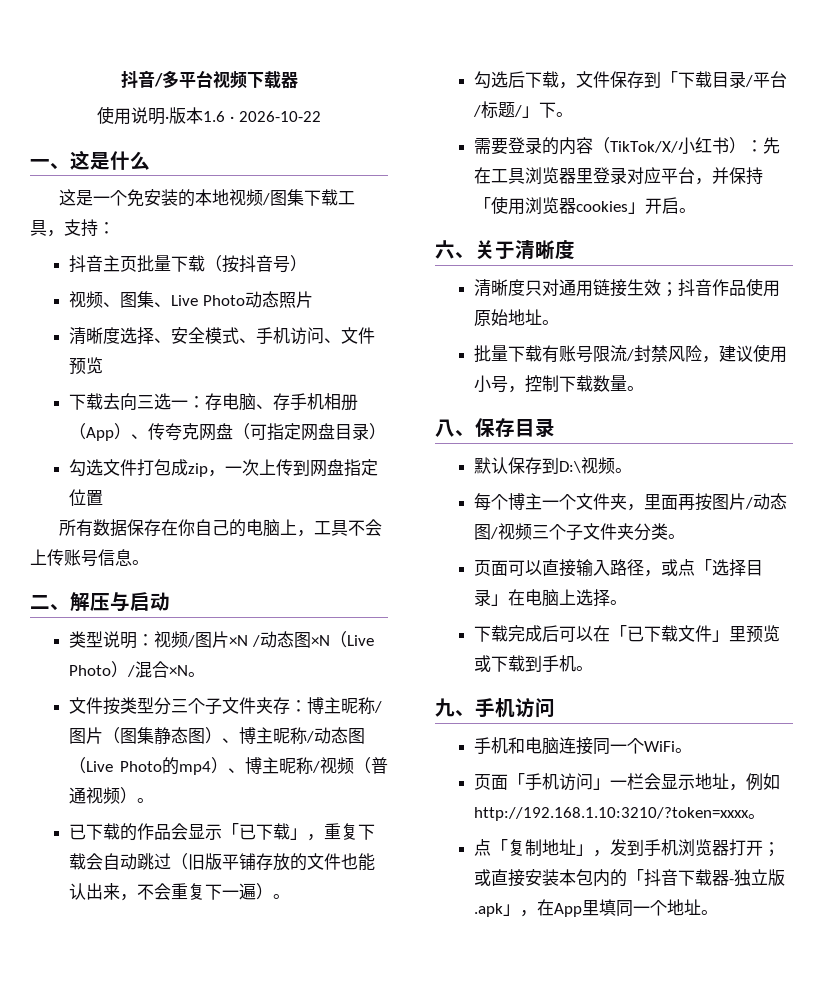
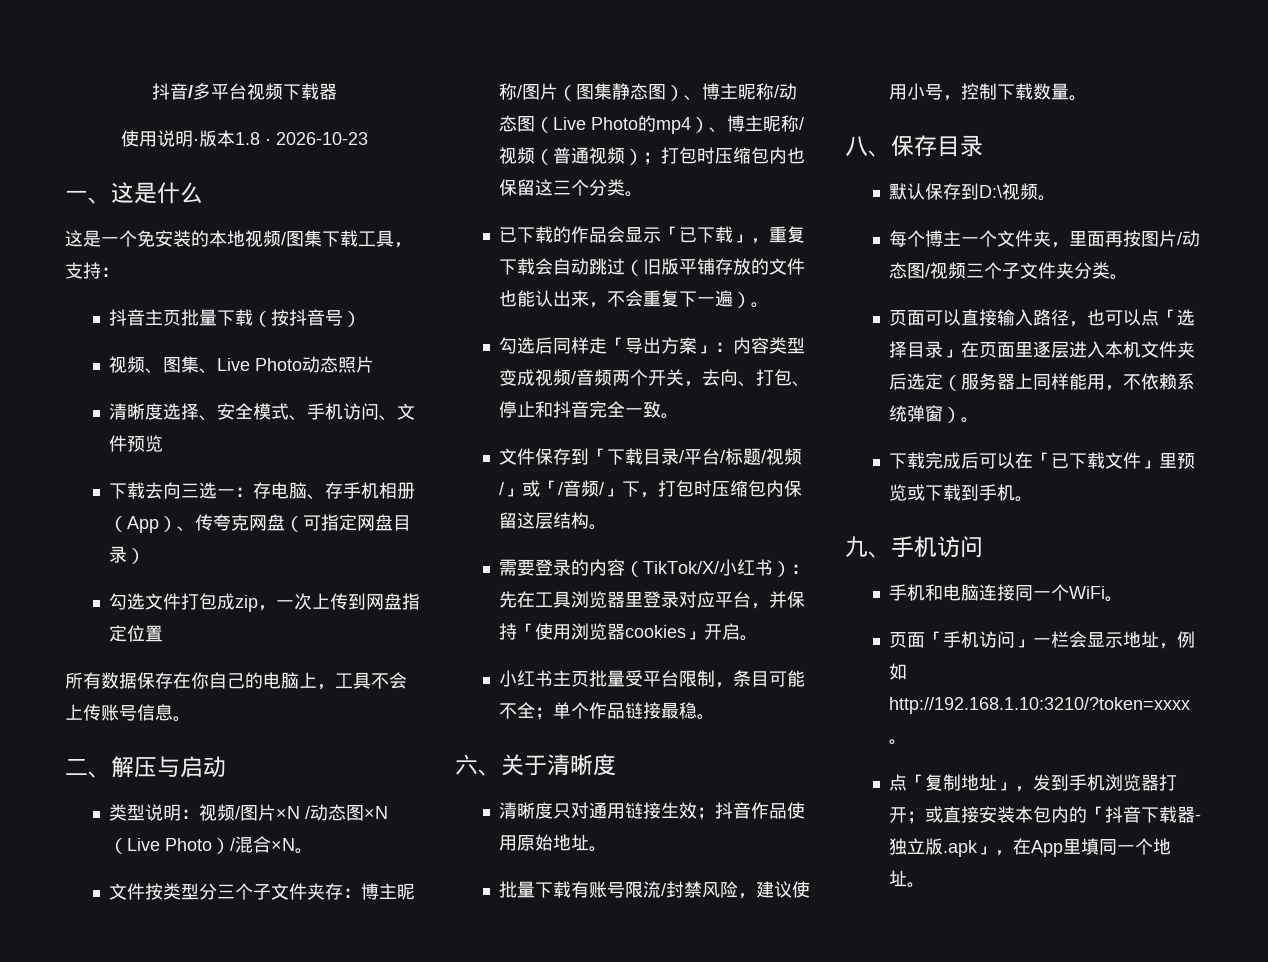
[203,111,321,122] 1.6 · 2026-10-22 -> [234,132,368,145] 1.8 · 2026-10-23
(138, 795) none -> [643,147,806,165] [499,179,626,196] ；打包时压缩包内也保留这三个分类
[525,71,577,89] 下载， -> [553,337,806,354] [499,369,811,387] [499,401,680,419] 同样走「导出方案」：内容类型变成视频/音频两个开关，去向、打包、停止和抖音完全一致。 //
[522,102,557,118] 」下 -> [766,448,803,465] [499,480,803,498] [499,512,590,529] 视频/」或「/音频/」下，打包时压缩包内保留这层结构
(697, 210) none -> [499,670,806,688] [499,702,716,720] // 小红书主页批量受平台限制，条目可能不全；单个作品链接最稳。
[661,559,679,576] 或 -> [1087,309,1142,326] 也可以
[525,589,611,607] 电脑上选择 -> [979,341,1196,358] [889,373,1196,391] [889,405,962,423] 页面里逐层进入本机文件夹后选定（服务器上同样能用，不依赖系统弹窗）

